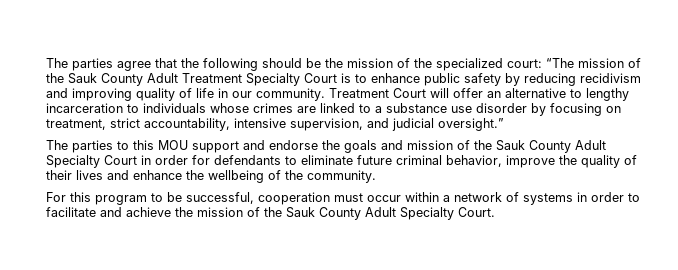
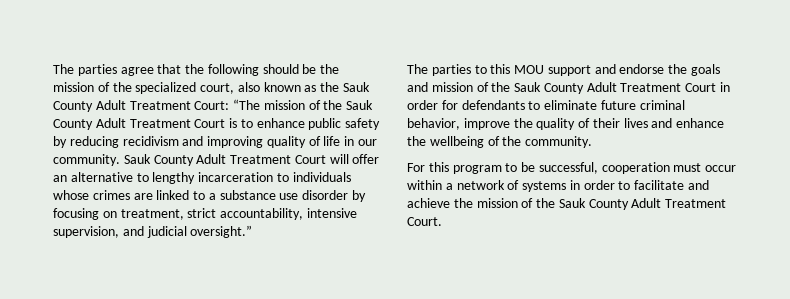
[507,59,542,68] court: -> [200,82,371,94] [53,100,230,112] court, also known as the Sauk County Adult Treatment Court:
[246,73,300,86] Specialty -> (191, 123) none
(325, 94) none -> [123,154,227,166] Sauk County Adult
[46,155,100,168] Specialty -> [620,83,682,92] Treatment
[400,207,454,220] Specialty -> [665,199,727,208] Treatment

